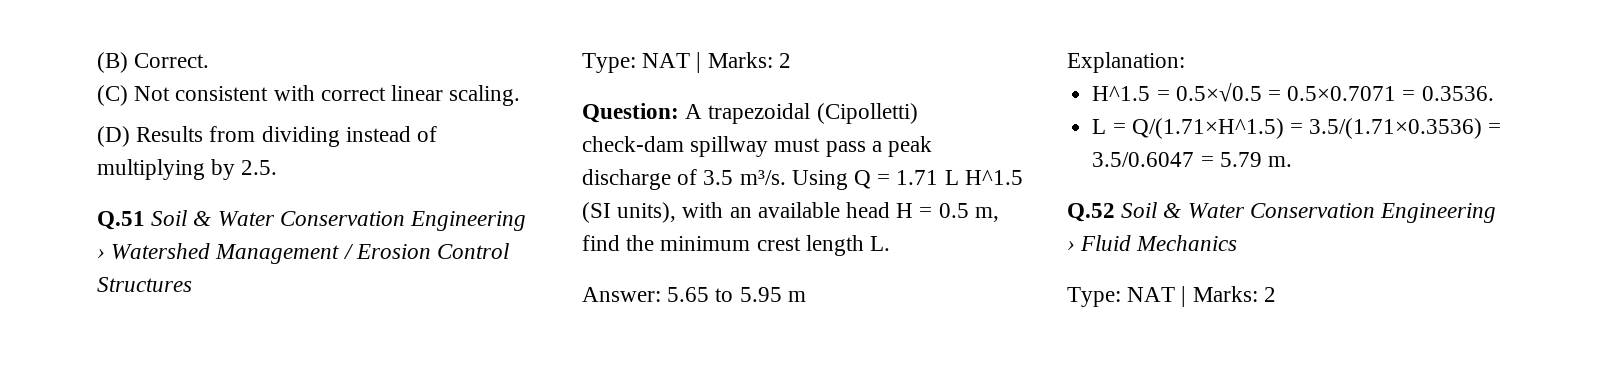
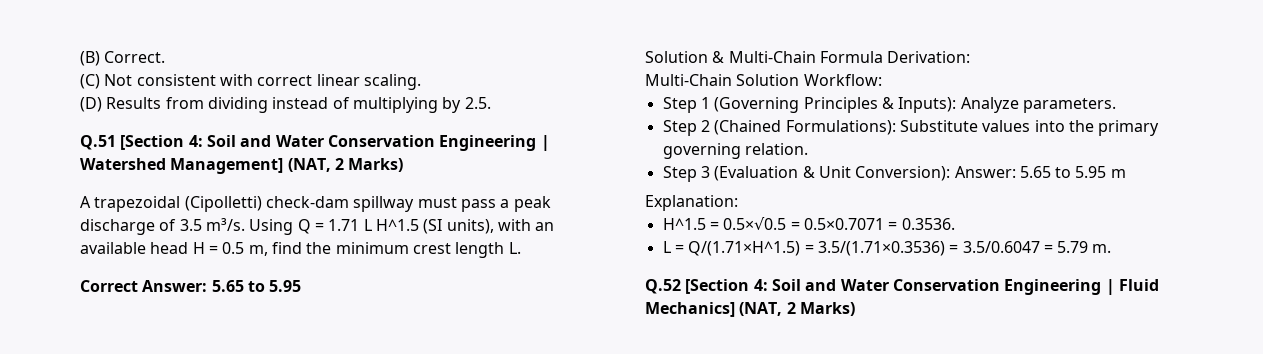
[151,210,527,231] [97,243,510,264] [97,277,192,292] [582,52,791,73] [582,103,679,123] Soil & Water Conservation Engineering › Watershed Management / Erosion Control Structures // Type: NAT | Marks: 2 // Question: -> [120,135,550,151] [80,158,404,174] [Section 4: Soil and Water Conservation Engineering | Watershed Management] (NAT, 2 Marks) //
(891, 243) none -> [80,280,302,292] [645,51,971,63] [645,74,882,86] [662,97,1116,113] [662,120,1160,136] [662,143,808,159] [662,166,951,182] Correct Answer: 5.65 to 5.95 // Solution & Multi-Chain Formula Derivation: // Multi-Chain Solution Workflow: // Step 1 (Governing Principles & Inputs): Analyze parameters. // Step 2 (Chained Formulations): Substitute values into the primary governing relation. // Step 3 (Evaluation & Unit Conversion):
[1121,202,1497,223] [1067,235,1238,251] [1067,286,1276,307] Soil & Water Conservation Engineering › Fluid Mechanics // Type: NAT | Marks: 2 -> [685,279,1159,295] [645,302,855,317] [Section 4: Soil and Water Conservation Engineering | Fluid Mechanics] (NAT, 2 Marks)

